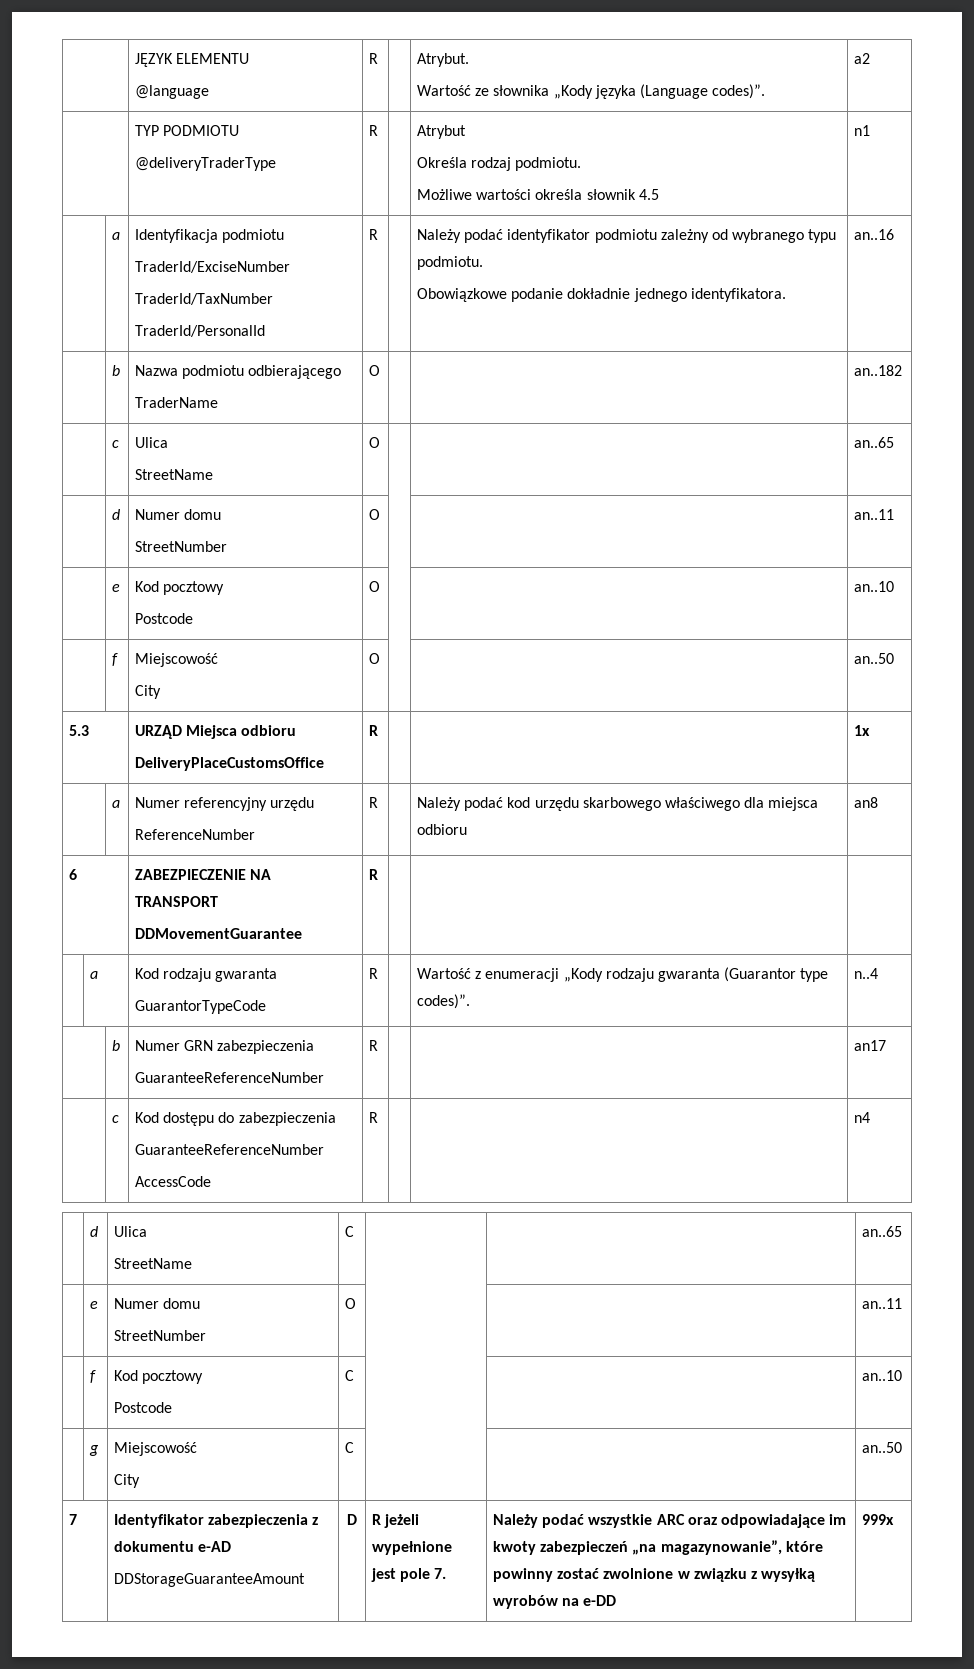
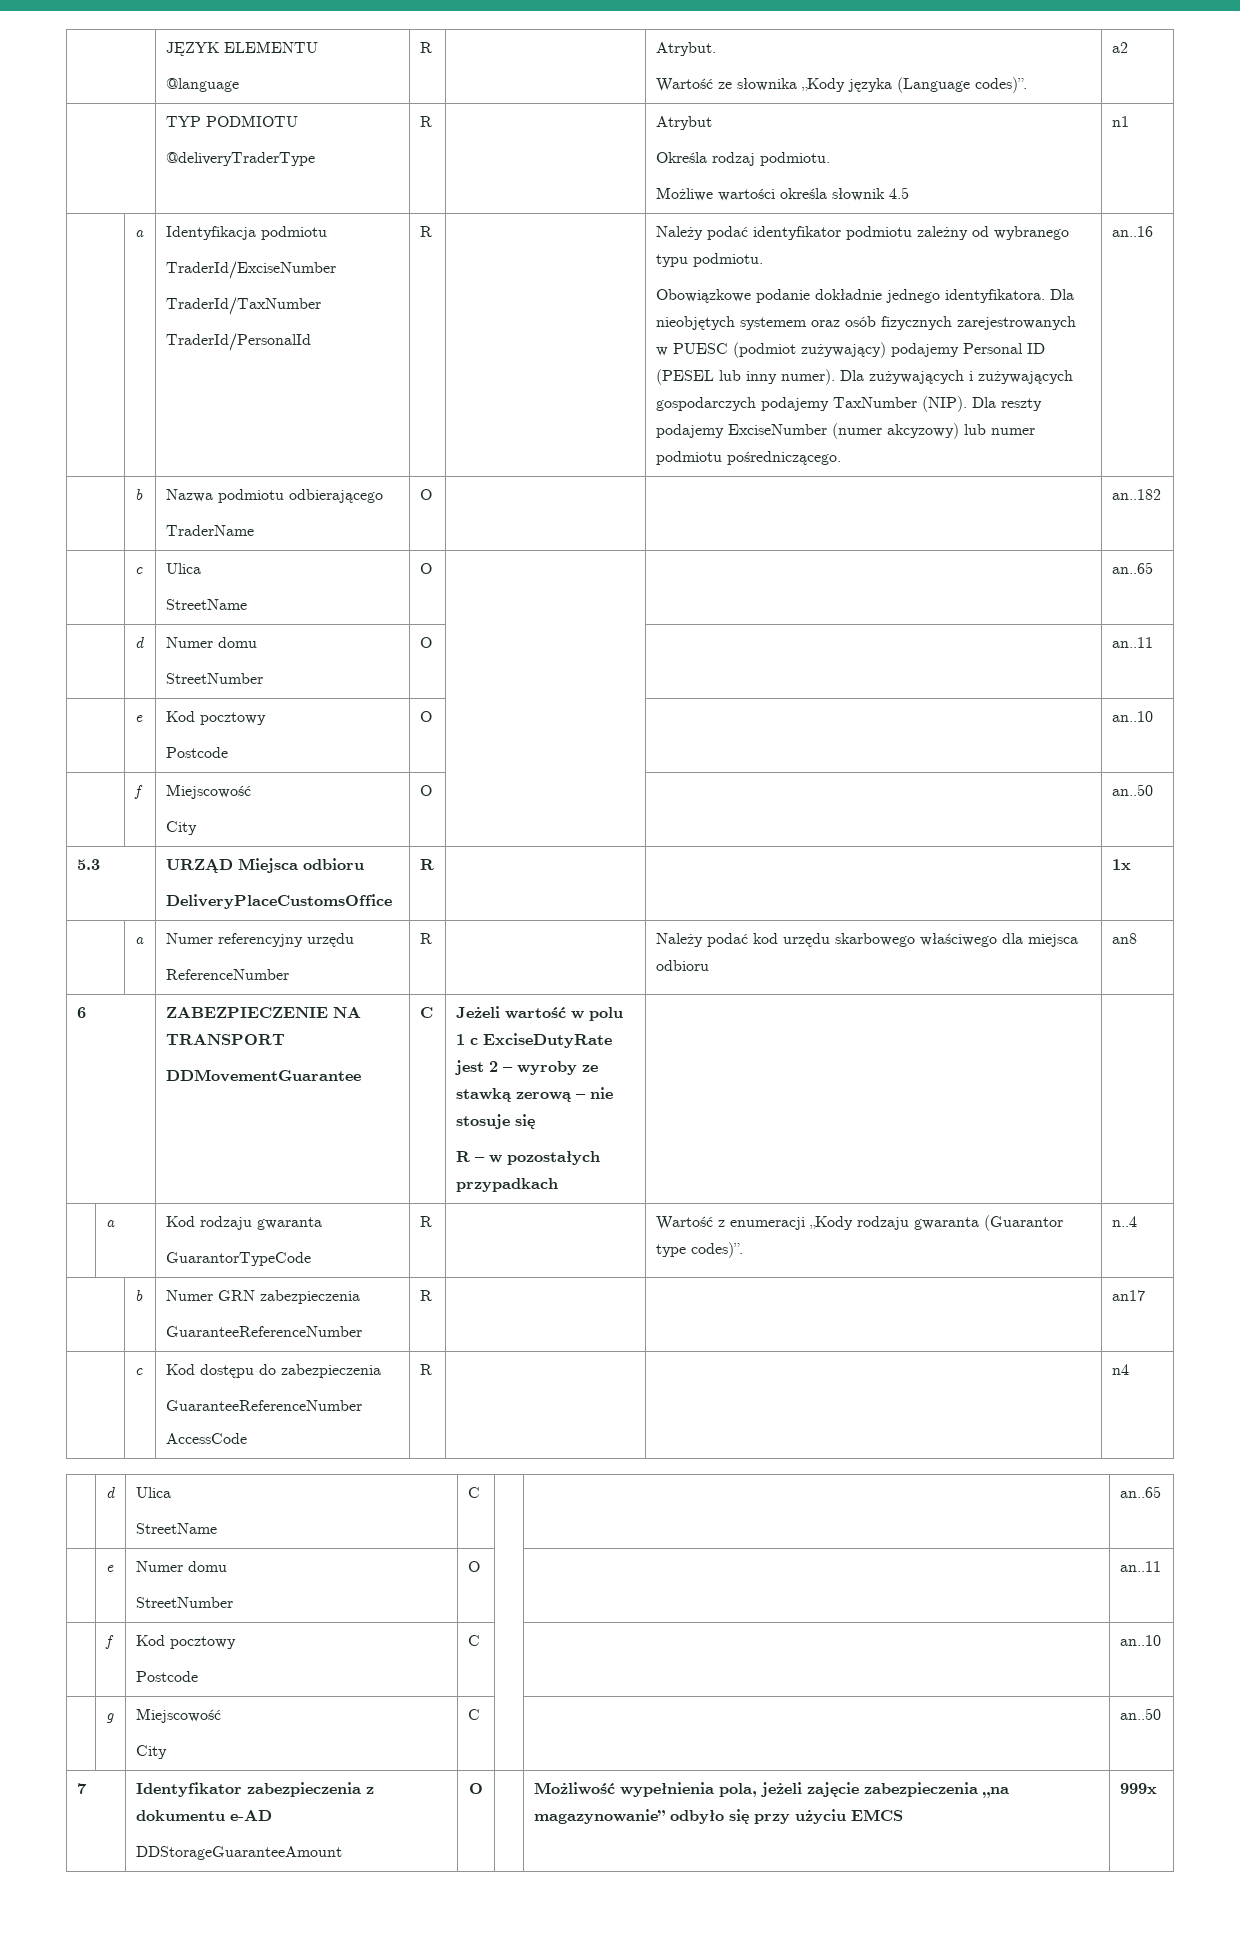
(786, 295) none -> [1049,289,1074,300] [655,316,1076,330] [655,342,1045,358] [655,369,1073,385] [655,396,1042,412] [655,423,1035,439] [655,451,841,465] Dla nieobjętych systemem oraz osób fizycznych zarejestrowanych w PUESC (podmiot zużywający) podajemy Personal ID (PESEL lub inny numer). Dla zużywających i zużywających gospodarczych podajemy TaxNumber (NIP). Dla reszty podajemy ExciseNumber (numer akcyzowy) lub numer podmiotu pośredniczącego.
[369,869,379,880] R | -> [419,1007,433,1018] [455,1006,623,1021] [455,1033,612,1048] [454,1060,598,1075] [455,1087,613,1102] [455,1114,535,1129] [455,1151,600,1165] [455,1178,558,1192] C | Jeżeli wartość w polu 1 c ExciseDutyRate jest 2 – wyroby ze stawką zerową – nie stosuje się // R – w pozostałych przypadkach
[347,1514,357,1525] [372,1514,420,1528] [372,1541,453,1555] [371,1568,447,1582] [493,1514,847,1528] [493,1540,823,1555] [493,1568,816,1582] [493,1595,617,1609] D | R jeżeli wypełnione jest pole 7. | Należy podać wszystkie ARC oraz odpowiadające im kwoty zabezpieczeń „na magazynowanie”, które powinny zostać zwolnione w związku z wysyłką wyrobów na e-DD -> [469,1783,483,1794] [533,1782,1009,1798] [533,1809,903,1824] O | | Możliwość wypełnienia pola, jeżeli zajęcie zabezpieczenia „na magazynowanie” odbyło się przy użyciu EMCS

